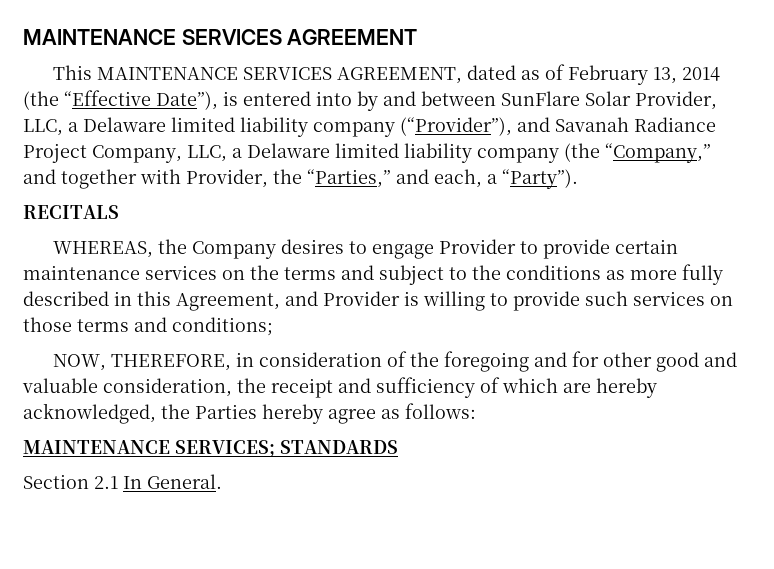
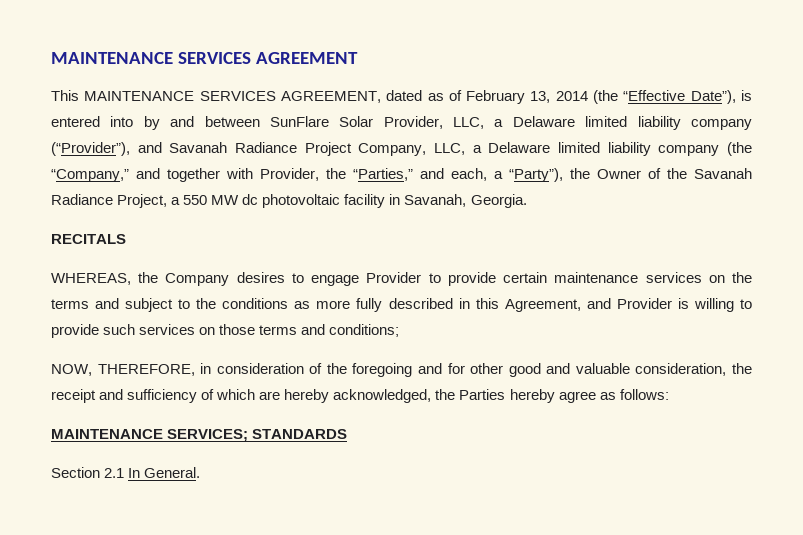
[502,169,578,189] “Party”). -> [509,168,752,182] [51,194,527,208] “Party”), the Owner of the Savanah Radiance Project, a 550 MW dc photovoltaic facility in Savanah, Georgia.

